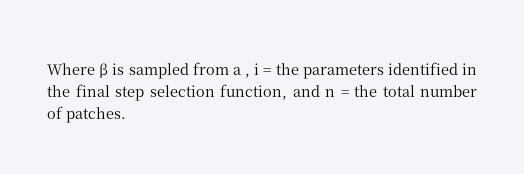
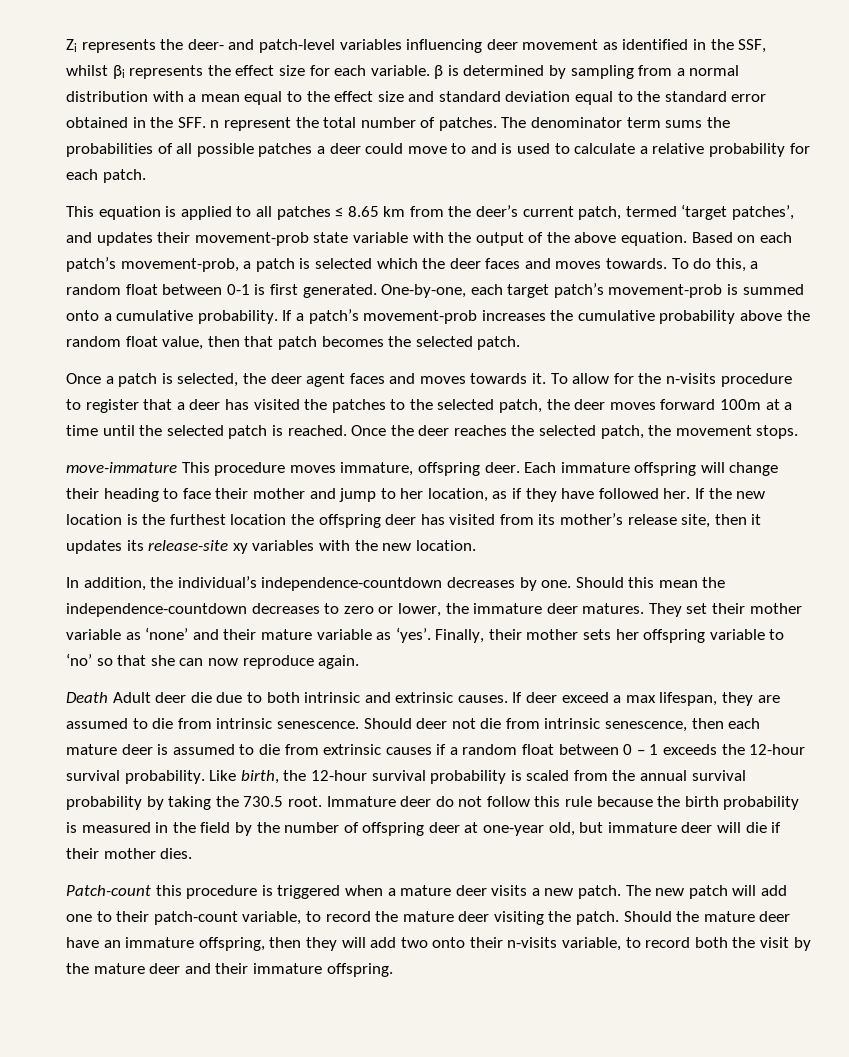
[47,62,477,79] [47,84,349,101] Where β is sampled from a , i = the parameters identified in the final step selection function, and n = -> [66,39,767,53] [66,65,740,79] [66,91,767,105] [66,117,291,131] Zi represents the deer- and patch-level variables influencing deer movement as identified in the SSF, whilst βi represents the effect size for each variable. β is determined by sampling from a normal distribution with a mean equal to the effect size and standard deviation equal to the standard error obtained in the SFF. n represent
(126, 115) none -> [501,117,730,128] [66,143,810,157] [66,169,146,183] [66,204,795,220] [66,232,792,246] [66,257,759,272] [66,283,804,298] [66,309,810,324] [66,336,521,350] [66,373,792,387] [66,399,793,413] [66,425,799,439] [66,462,779,476] [66,488,766,502] [66,513,762,528] [66,540,476,554] [66,576,726,591] [66,603,802,617] [66,627,785,643] [66,653,360,669] [66,692,780,706] [66,718,761,732] [66,744,806,755] [66,770,746,784] [66,796,800,810] [66,822,782,836] [66,848,193,859] [66,885,788,899] [66,911,791,925] [66,937,811,951] [66,963,393,977] The denominator term sums the probabilities of all possible patches a deer could move to and is used to calculate a relative probability for each patch. // This equation is applied to all patches ≤ 8.65 km from the deer’s current patch, termed ‘target patches’, and updates their movement-prob state variable with the output of the above equation. Based on each patch’s movement-prob, a patch is selected which the deer faces and moves towards. To do this, a random float between 0-1 is first generated. One-by-one, each target patch’s movement-prob is summed onto a cumulative probability. If a patch’s movement-prob increases the cumulative probability above the random float value, then that patch becomes the selected patch. // Once a patch is selected, the deer agent faces and moves towards it. To allow for the n-visits procedure to register that a deer has visited the patches to the selected patch, the deer moves forward 100m at a time until the selected patch is reached. Once the deer reaches the selected patch, the movement stops. // move-immature This procedure moves immature, offspring deer. Each immature offspring will change their heading to face their mother and jump to her location, as if they have followed her. If the new location is the furthest location the offspring deer has visited from its mother’s release site, then it updates its release-site xy variables with the new location. // In addition, the individual’s independence-countdown decreases by one. Should this mean the independence-countdown decreases to zero or lower, the immature deer matures. They set their mother variable as ‘none’ and their mature variable as ‘yes’. Finally, their mother sets her offspring variable to ‘no’ so that she can now reproduce again. // Death Adult deer die due to both intrinsic and extrinsic causes. If deer exceed a max lifespan, they are assumed to die from intrinsic senescence. Should deer not die from intrinsic senescence, then each mature deer is assumed to die from extrinsic causes if a random float between 0 – 1 exceeds the 12-hour survival probability. Like birth, the 12-hour survival probability is scaled from the annual survival probability by taking the 730.5 root. Immature deer do not follow this rule because the birth probability is measured in the field by the number of offspring deer at one-year old, but immature deer will die if their mother dies. // Patch-count this procedure is triggered when a mature deer visits a new patch. The new patch will add one to their patch-count variable, to record the mature deer visiting the patch. Should the mature deer have an immature offspring, then they will add two onto their n-visits variable, to record both the visit by the mature deer and their immature offspring.

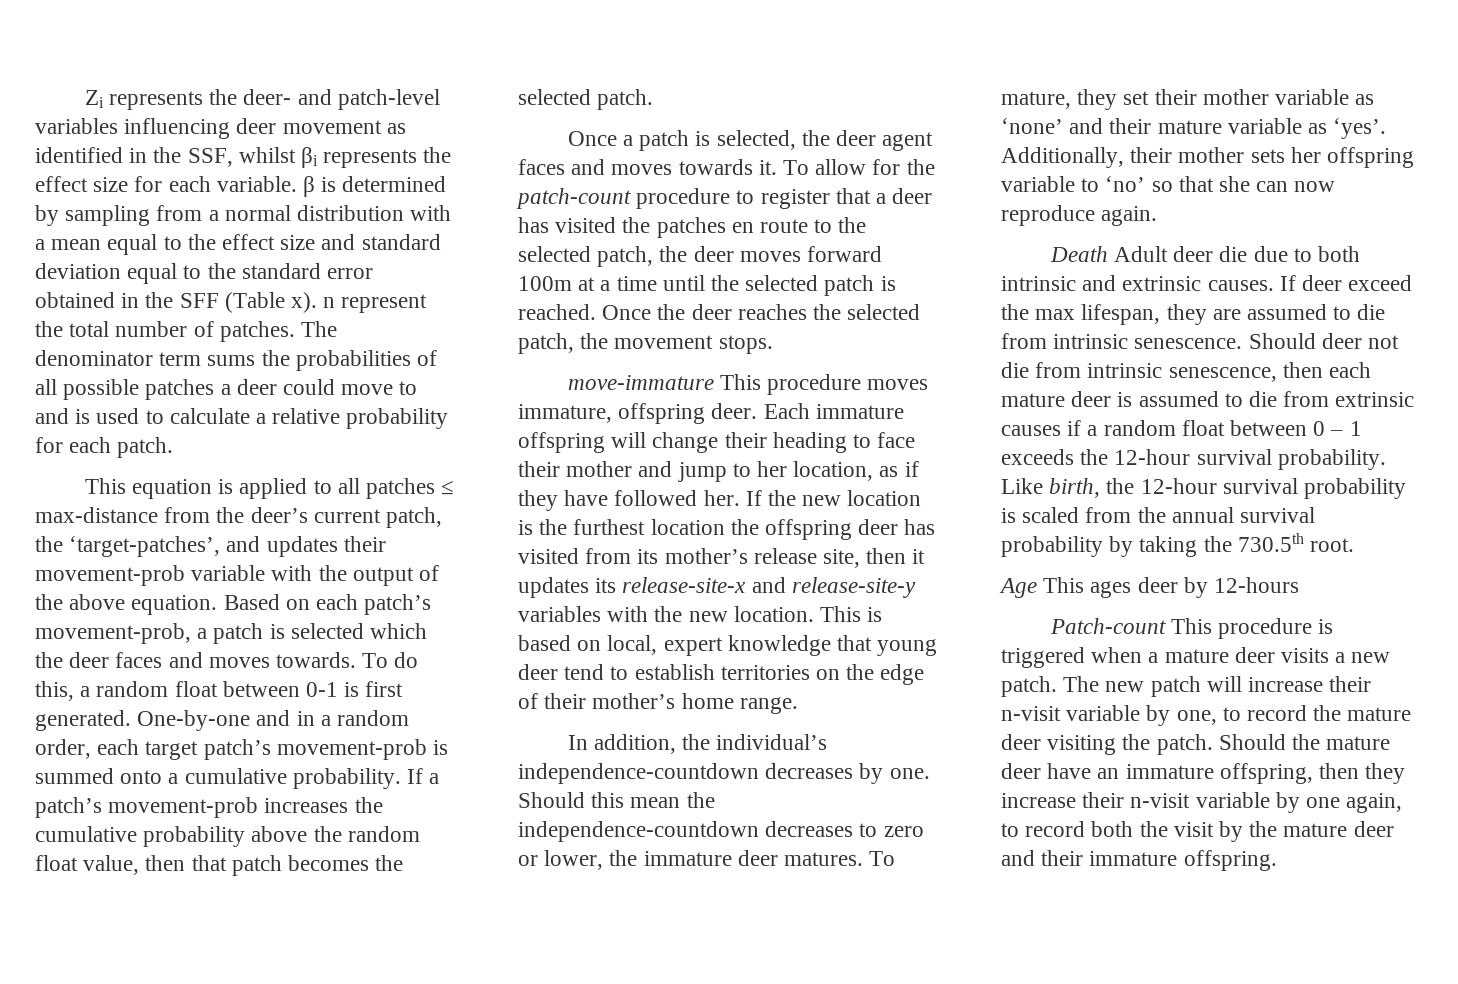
[177,117,206,128] SFF. -> [179,292,318,313] SFF (Table x).
[347,206,406,217] 8.65 km -> [35,507,158,523] max-distance
[625,204,795,220] termed ‘target patches’, -> [35,536,221,557] the ‘target-patches’,
[313,232,349,243] state -> (185, 575) none
[381,284,467,298] One-by-one, -> [137,710,410,731] [35,739,91,759] One-by-one and in a random order,
[666,373,717,384] n-visits -> [516,188,631,209] patch-count
(386, 406) none -> [731,219,809,233] en route
[148,540,248,554] release-site xy -> [622,577,916,598] release-site-x and release-site-y
(476, 545) none -> [820,606,883,622] [518,635,938,656] [518,664,925,685] [518,693,798,714] This is based on local, expert knowledge that young deer tend to establish territories on the edge of their mother’s home range.
[648,603,682,617] They -> [869,851,896,866] [1001,89,1118,110] To mature, they
[435,629,485,643] Finally, -> [1001,147,1124,168] Additionally,
[613,695,622,703] a -> [1001,304,1029,320] the
[243,796,284,807] 730.5 -> [1237,533,1304,552] 730.5th
[326,796,800,810] [66,822,782,836] [66,848,193,859] Immature deer do not follow this rule because the birth probability is measured in the field by the number of offspring deer at one-year old, but immature deer will die if their mother dies. -> [999,577,1300,598] // Age This ages deer by 12-hours
[155,885,182,896] this -> [1170,618,1212,634] This
[761,885,788,896] [66,911,302,925] add one to their patch-count variable, -> [1248,676,1372,692] [1001,705,1217,726] increase their n-visit variable by one,
[341,937,622,951] will add two onto their n-visits variable, -> [1001,792,1403,813] increase their n-visit variable by one again,

